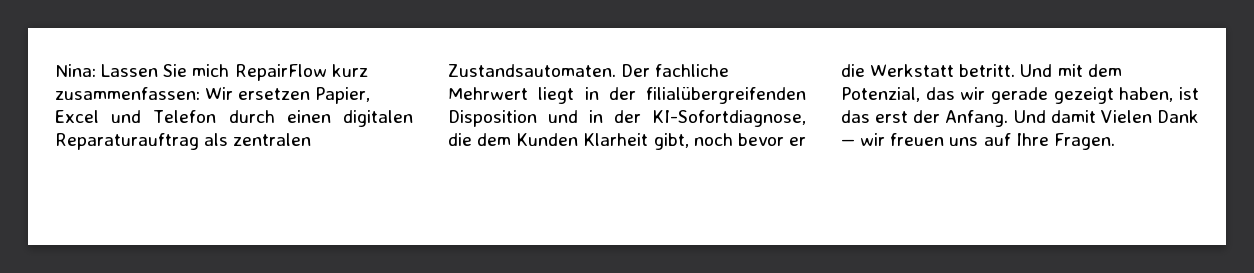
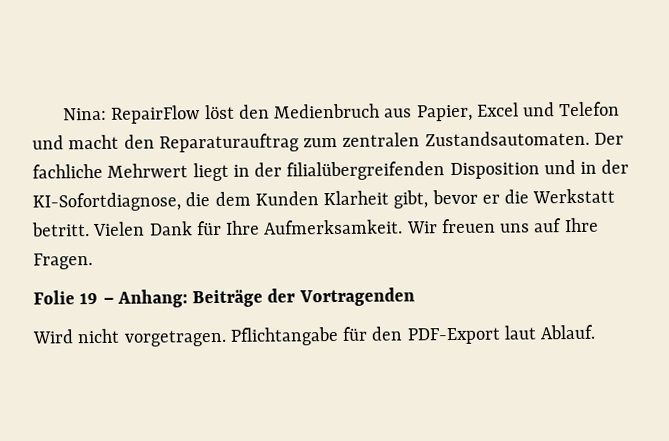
[101,64,368,81] [55,87,371,104] [55,110,413,127] [55,133,229,150] Lassen Sie mich RepairFlow kurz zusammenfassen: Wir ersetzen Papier, Excel und Telefon durch einen digitalen Reparaturauftrag als -> [111,101,621,124] [32,133,339,153] RepairFlow löst den Medienbruch aus Papier, Excel und Telefon und macht den Reparaturauftrag zum
[693,133,733,146] noch -> (429, 199) none
[1020,64,1122,77] [841,87,1199,104] [841,110,1199,127] [841,133,886,146] Und mit dem Potenzial, das wir gerade gezeigt haben, ist das erst der Anfang. Und damit Vielen Dank — wir -> [93,219,438,237] Vielen Dank für Ihre Aufmerksamkeit. Wir
(1115, 141) none -> [33,287,415,308] [32,324,597,347] // Folie 19 – Anhang: Beiträge der Vortragenden // Wird nicht vorgetragen. Pflichtangabe für den PDF-Export laut Ablauf.

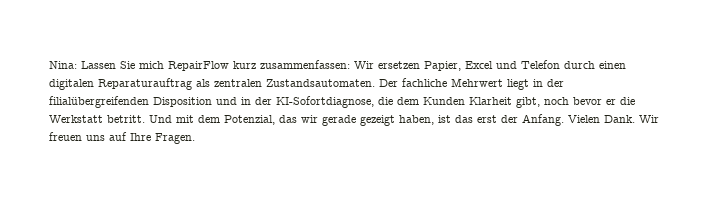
[111,101,621,124] [32,133,339,153] RepairFlow löst den Medienbruch aus Papier, Excel und Telefon und macht den Reparaturauftrag zum -> [81,60,626,71] [49,78,210,90] Lassen Sie mich RepairFlow kurz zusammenfassen: Wir ersetzen Papier, Excel und Telefon durch einen digitalen Reparaturauftrag als
(429, 199) none -> [544,97,569,105] noch
[93,219,404,237] Vielen Dank für Ihre Aufmerksamkeit. -> [149,114,635,126] Und mit dem Potenzial, das wir gerade gezeigt haben, ist das erst der Anfang. Vielen Dank.
[33,287,415,308] [32,324,597,347] // Folie 19 – Anhang: Beiträge der Vortragenden // Wird nicht vorgetragen. Pflichtangabe für den PDF-Export laut Ablauf. -> (195, 138) none

